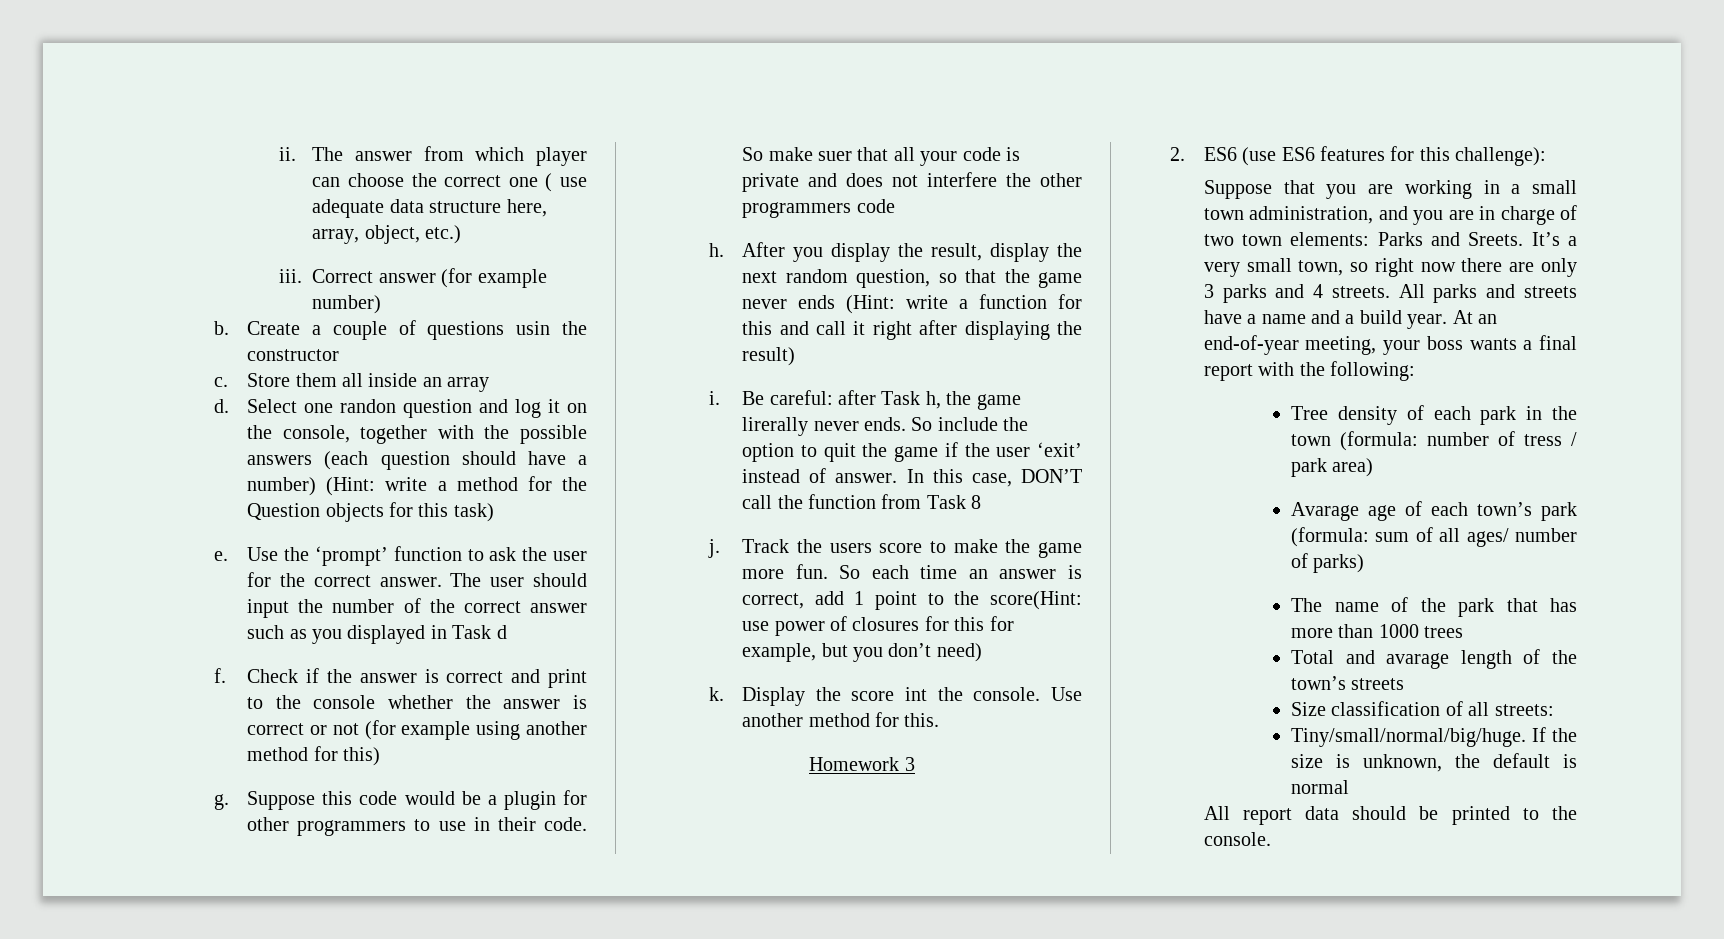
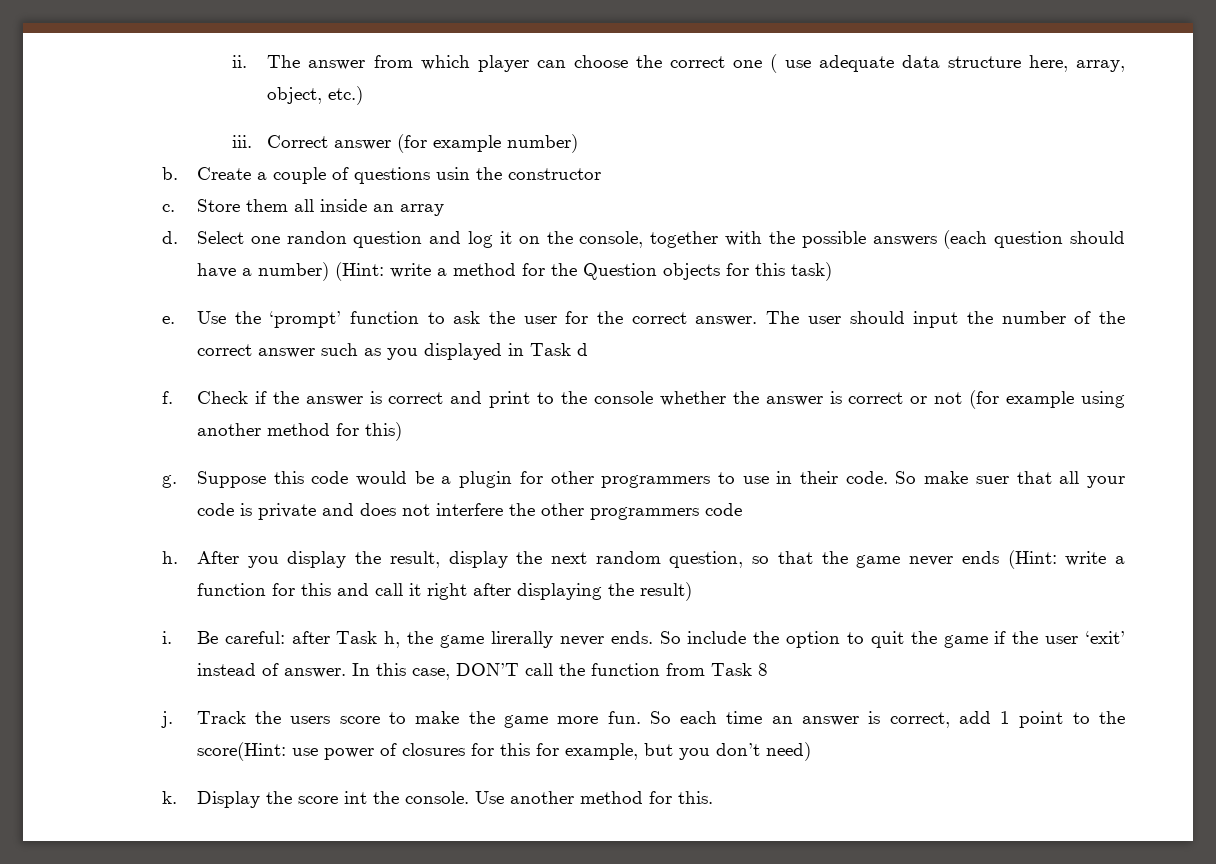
[809,757,915,771] [1170,146,1547,166] [1203,180,1577,199] [1203,205,1577,225] [1203,232,1577,246] [1203,258,1577,277] [1203,284,1577,303] [1203,310,1497,329] [1203,335,1577,355] [1203,361,1415,381] [1291,405,1577,425] [1291,431,1577,451] [1291,458,1374,477] [1291,501,1577,521] [1291,527,1577,547] [1291,553,1365,573] [1291,597,1577,617] [1291,624,1464,638] [1291,649,1577,669] [1291,676,1405,690] [1291,701,1554,716] [1291,727,1577,747] [1291,753,1577,772] [1291,780,1349,794] [1203,806,1577,825] [1203,832,1271,846] // Homework 3 // 2. ES6 (use ES6 features for this challenge): // Suppose that you are working in a small town administration, and you are in charge of two town elements: Parks and Sreets. It’s a very small town, so right now there are only 3 parks and 4 streets. All parks and streets have a name and a build year. At an end-of-year meeting, your boss wants a final report with the following: // Tree density of each park in the town (formula: number of tress / park area) // Avarage age of each town’s park (formula: sum of all ages/ number of parks) // The name of the park that has more than 1000 trees // Total and avarage length of the town’s streets // Size classification of all streets: // Tiny/small/normal/big/huge. If the size is unknown, the default is normal // All report data should be printed to the console. -> (713, 797) none

